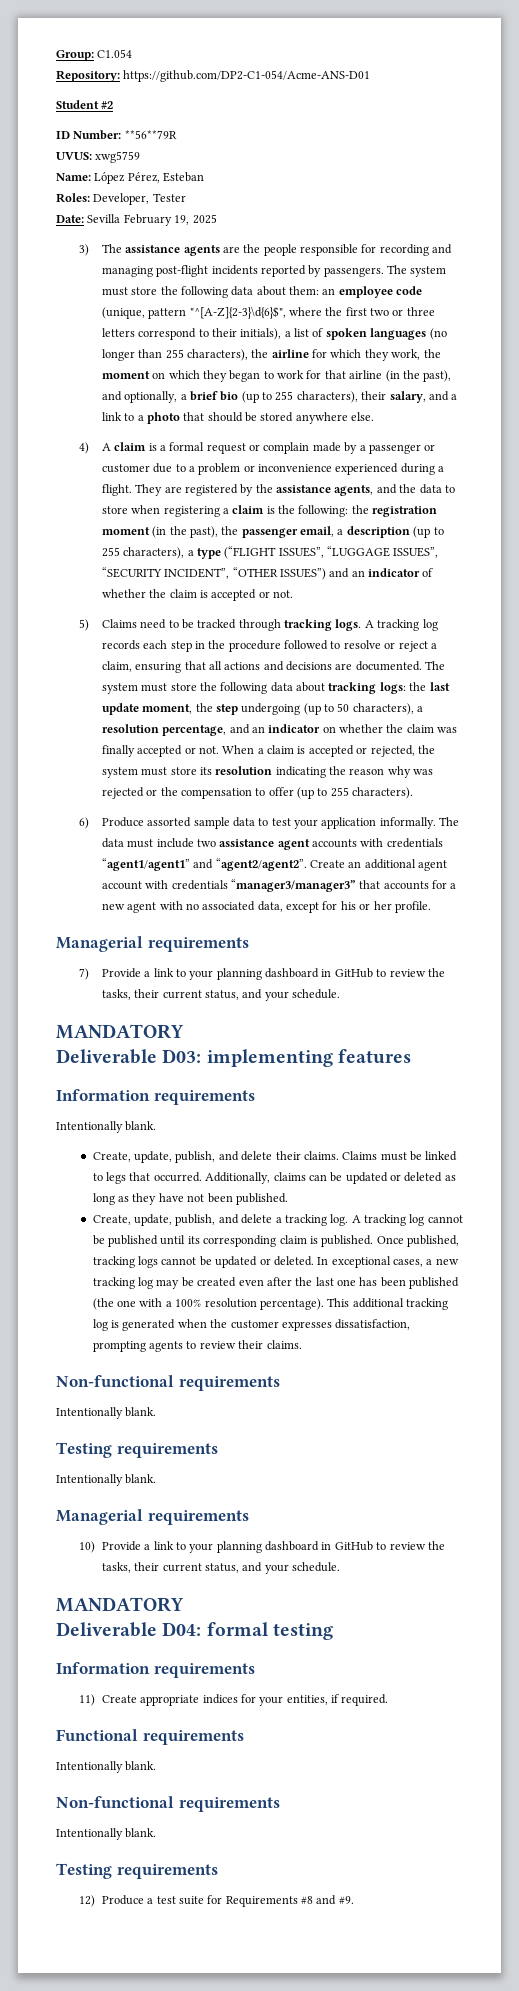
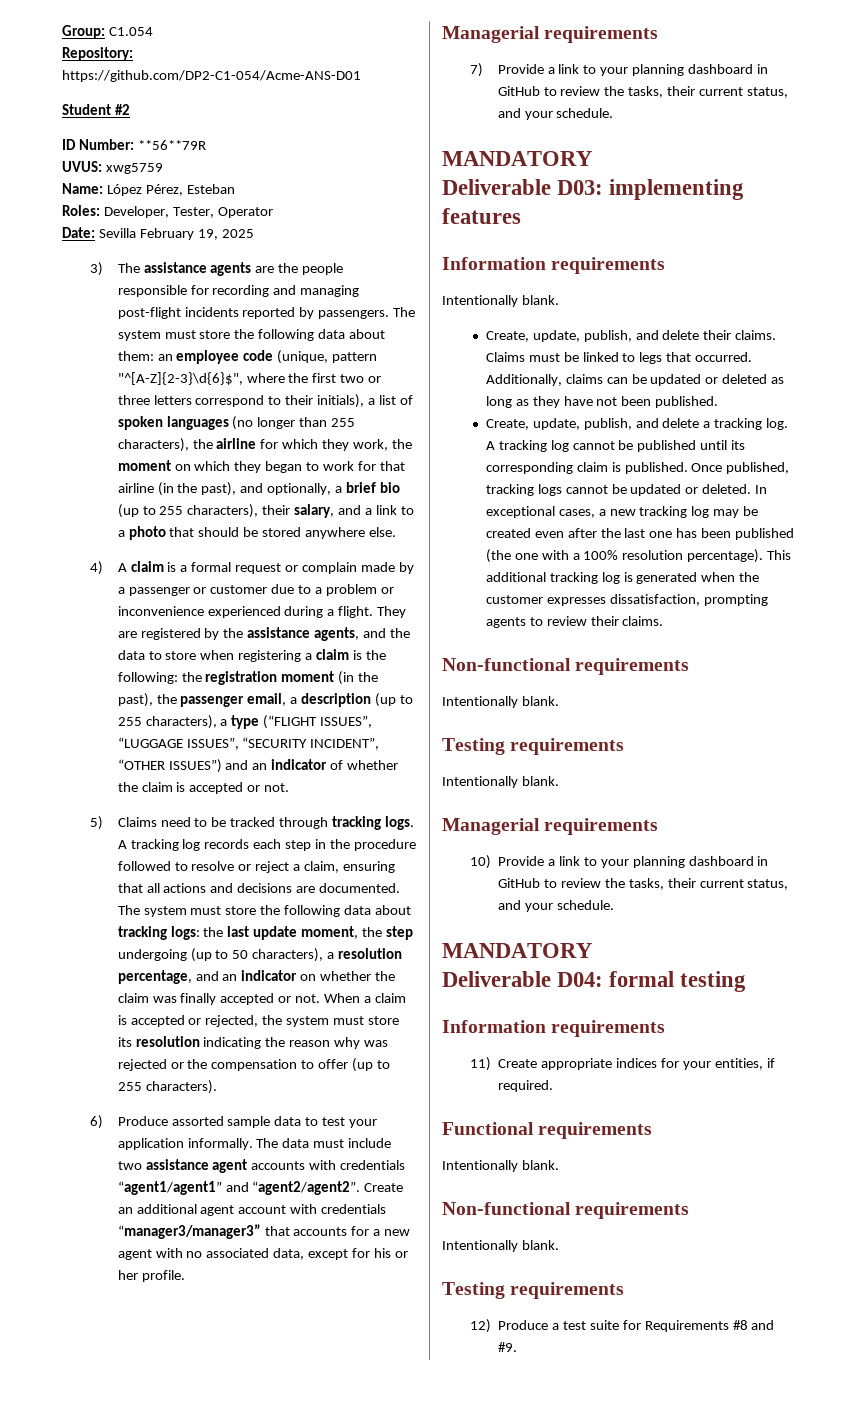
[152,193,186,202] Tester -> [172,207,273,218] Tester, Operator

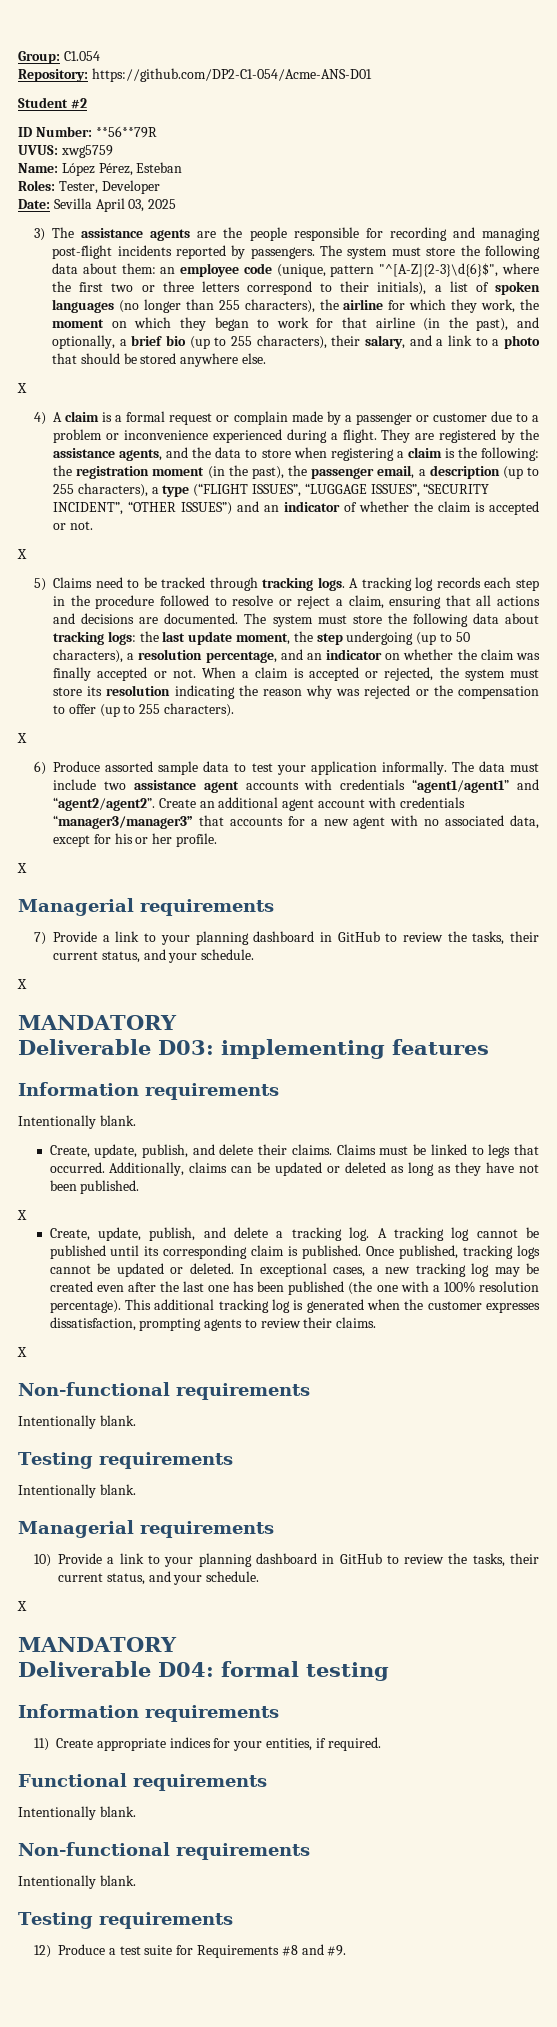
[103,206,273,218] Developer, Tester, Operator -> [58,180,160,194] Tester, Developer
[139,228,218,240] February 19, -> [95,198,145,212] April 03,
(397, 532) none -> [17,383,27,393] // X
(290, 787) none -> [17,549,27,559] // X
(217, 1087) none -> [17,733,27,743] // X
(185, 1276) none -> [17,863,27,873] // X
(614, 113) none -> [17,979,27,989] // X
(719, 402) none -> [17,1210,27,1220] // X
(664, 621) none -> [17,1347,27,1357] // X
(614, 905) none -> [17,1601,27,1611] // X

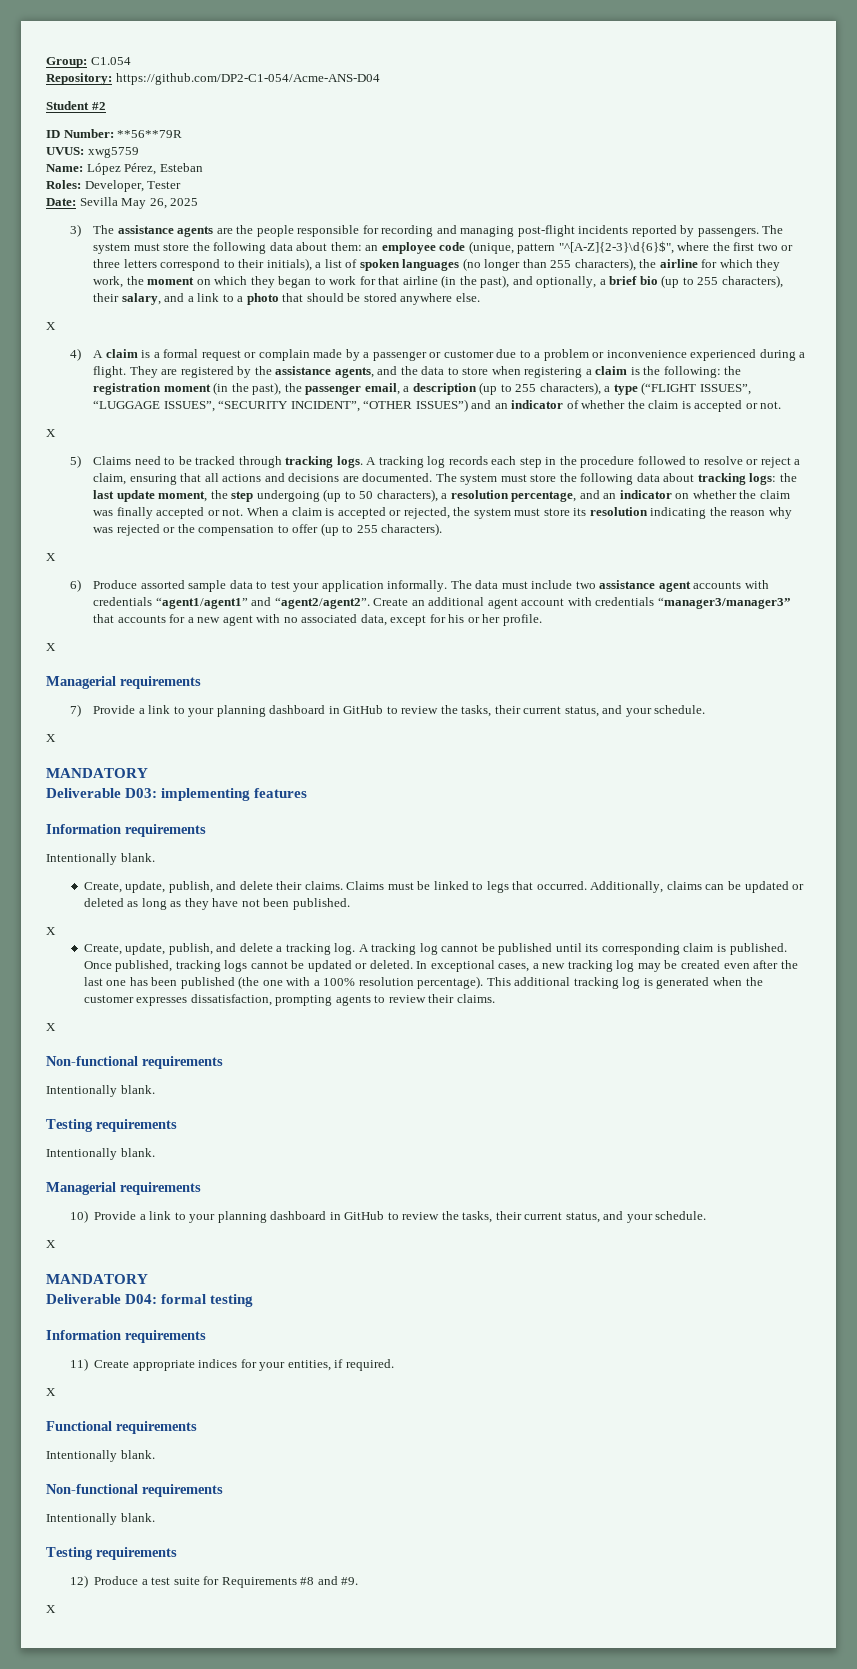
[91,68,372,82] https://github.com/DP2-C1-054/Acme-ANS-D01 -> [115,73,380,85] https://github.com/DP2-C1-054/Acme-ANS-D04
[58,180,160,194] Tester, Developer -> [84,180,182,192] Developer, Tester
[95,198,145,212] April 03, -> [121,198,167,209] May 26,
(381, 1744) none -> [46,1388,56,1396] // X
(347, 1950) none -> [46,1605,56,1613] // X

